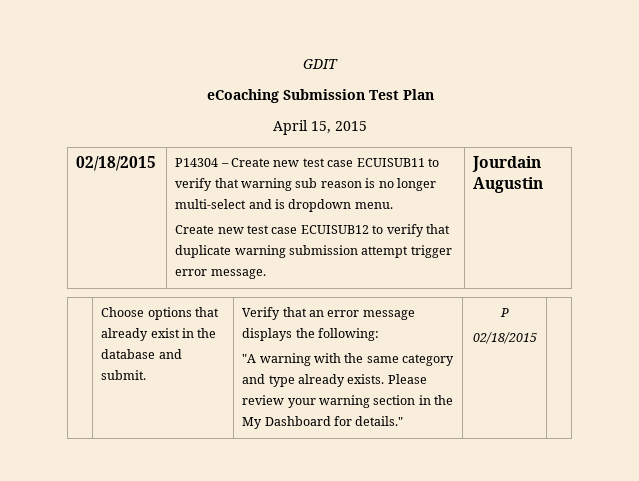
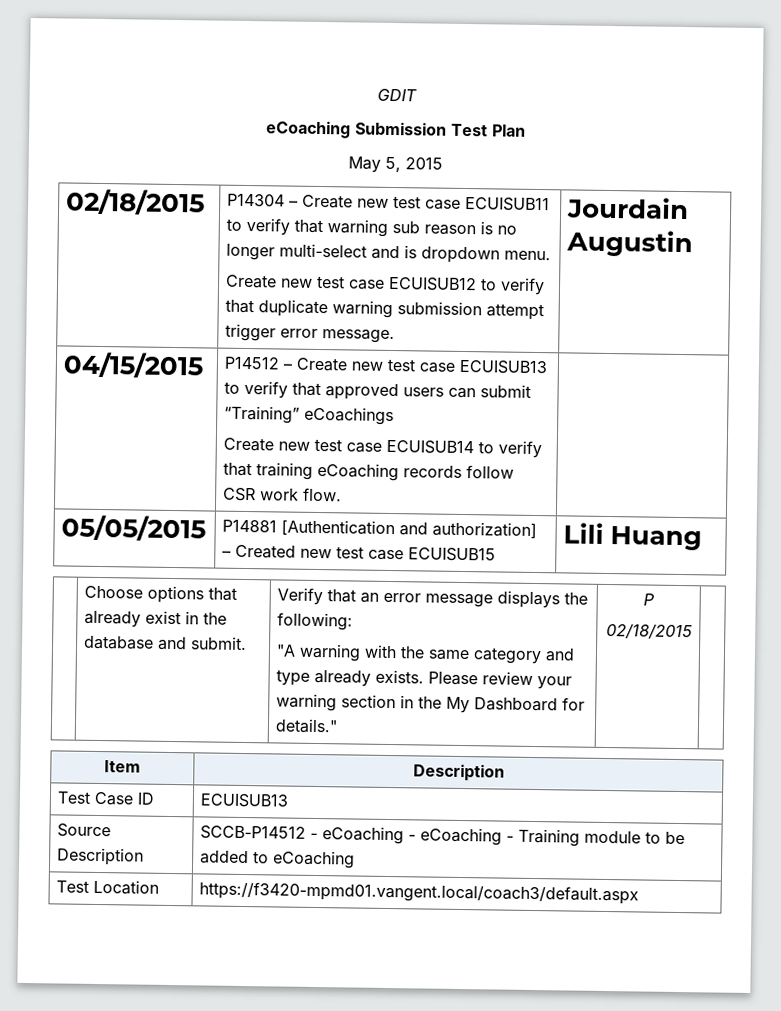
[273,120,331,135] April 15, -> [347,156,401,173] May 5,
(544, 185) none -> [63,351,205,379] [224,356,549,375] [224,380,532,401] [224,405,395,426] [223,437,543,459] [223,462,515,482] [223,487,343,502] [61,514,207,542] [222,519,538,540] [222,544,497,562] [563,522,703,551] // 04/15/2015 | P14512 – Create new test case ECUISUB13 to verify that approved users can submit “Training” eCoachings // Create new test case ECUISUB14 to verify that training eCoaching records follow CSR work flow. | // 05/05/2015 | P14881 [Authentication and authorization] – Created new test case ECUISUB15 | Lili Huang
(537, 338) none -> [104,760,141,773] [412,763,505,782] [57,791,156,806] [200,793,290,808] [57,823,112,838] [57,847,145,866] [200,825,686,847] [200,850,356,869] [56,879,160,895] [199,881,640,905] // Item | Description // Test Case ID | ECUISUB13 // Source Description | SCCB-P14512 - eCoaching - eCoaching - Training module to be added to eCoaching // Test Location | https://f3420-mpmd01.vangent.local/coach3/default.aspx

